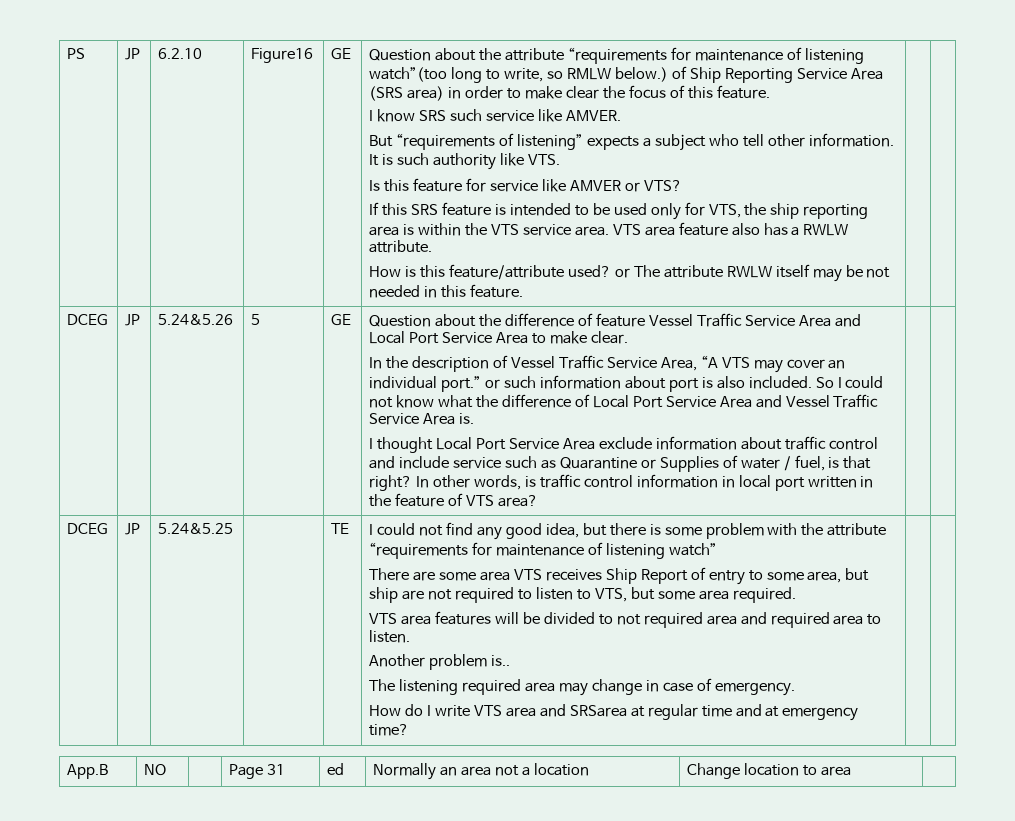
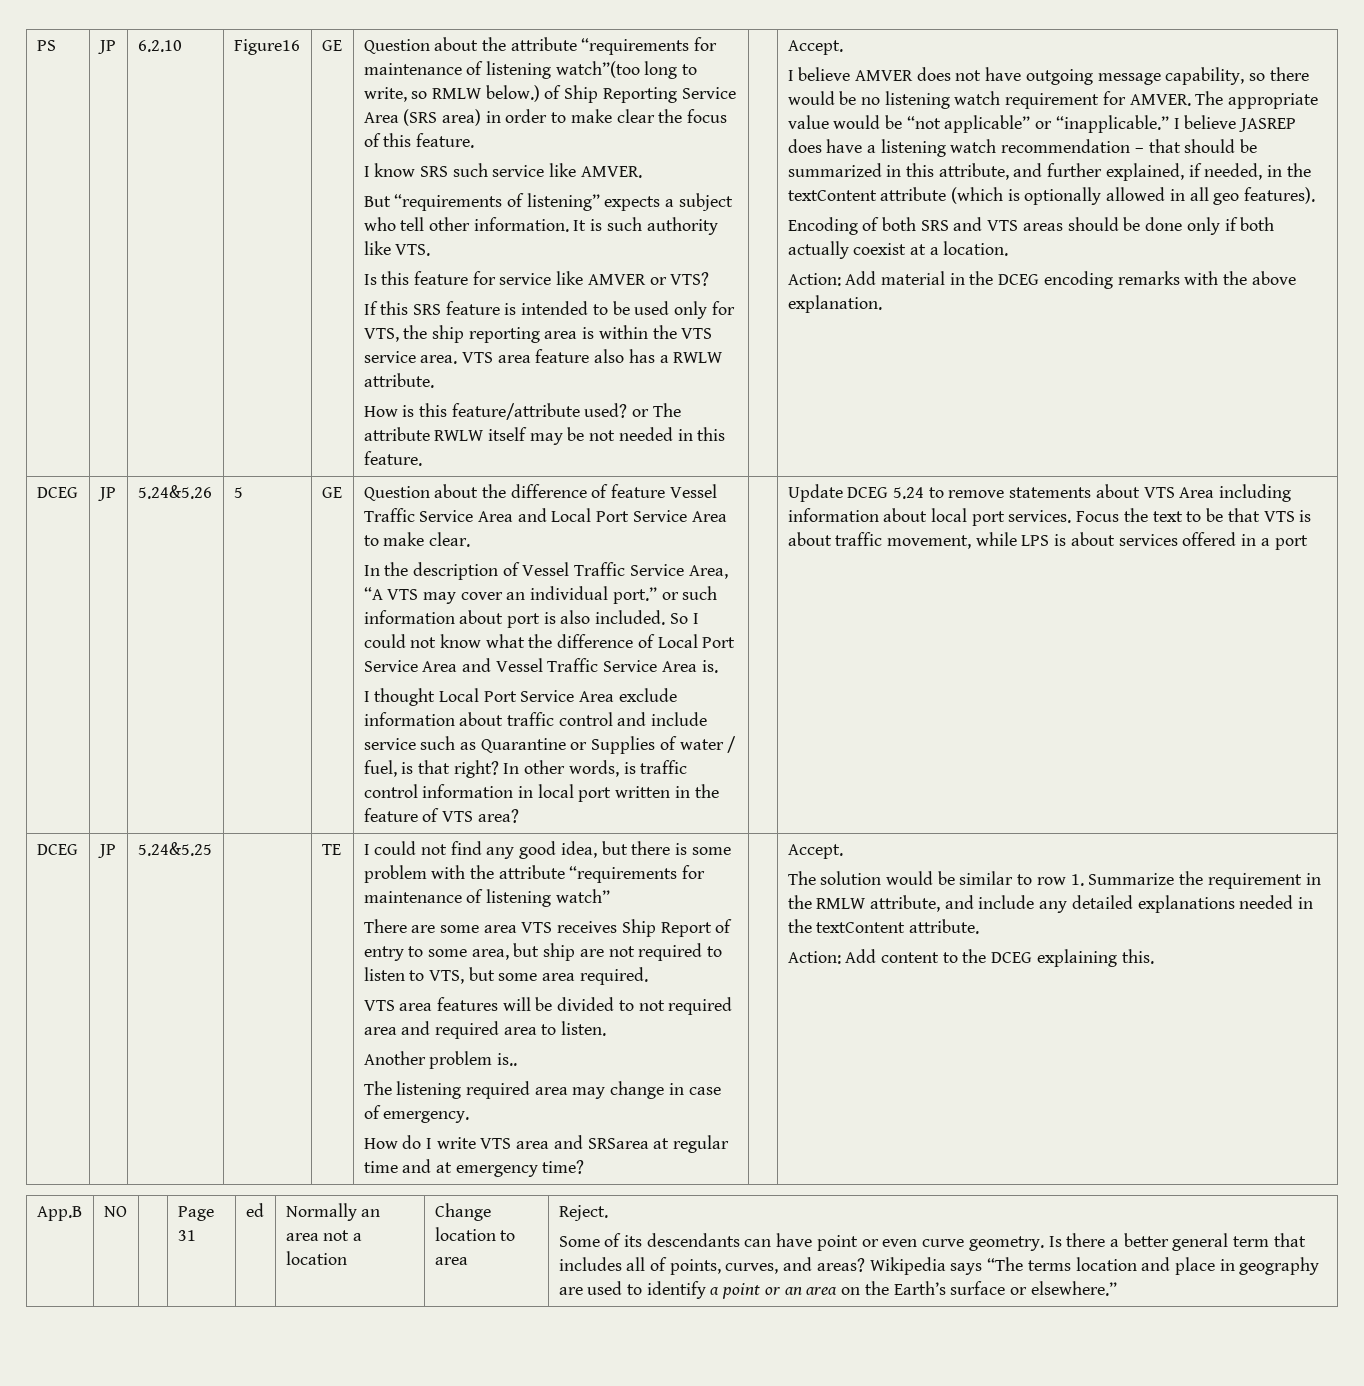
(524, 291) none -> [787,40,843,55] [787,67,1309,85] [787,91,1319,109] [787,115,1297,133] [787,139,1258,157] [787,163,1311,181] [787,187,1316,205] [787,217,1275,235] [787,241,1009,259] [787,271,1296,289] [787,295,882,313] Accept. // I believe AMVER does not have outgoing message capability, so there would be no listening watch requirement for AMVER. The appropriate value would be “not applicable” or “inapplicable.” I believe JASREP does have a listening watch recommendation – that should be summarized in this attribute, and further explained, if needed, in the textContent attribute (which is optionally allowed in all geo features). // Encoding of both SRS and VTS areas should be done only if both actually coexist at a location. // Action: Add material in the DCEG encoding remarks with the above explanation.
(539, 501) none -> [787,484,1292,502] [787,508,1312,526] [787,532,1308,550] Update DCEG 5.24 to remove statements about VTS Area including information about local port services. Focus the text to be that VTS is about traffic movement, while LPS is about services offered in a port
(410, 730) none -> [787,844,843,859] [787,871,1321,889] [787,895,1314,913] [787,919,979,934] [787,949,1154,967] Accept. // The solution would be similar to row 1. Summarize the requirement in the RMLW attribute, and include any detailed explanations needed in the textContent attribute. // Action: Add content to the DCEG explaining this.
(852, 771) none -> [558,1205,608,1221] [558,1233,1306,1251] [558,1257,1320,1275] [558,1281,1117,1299] Reject. // Some of its descendants can have point or even curve geometry. Is there a better general term that includes all of points, curves, and areas? Wikipedia says “The terms location and place in geography are used to identify a point or an area on the Earth’s surface or elsewhere.”

